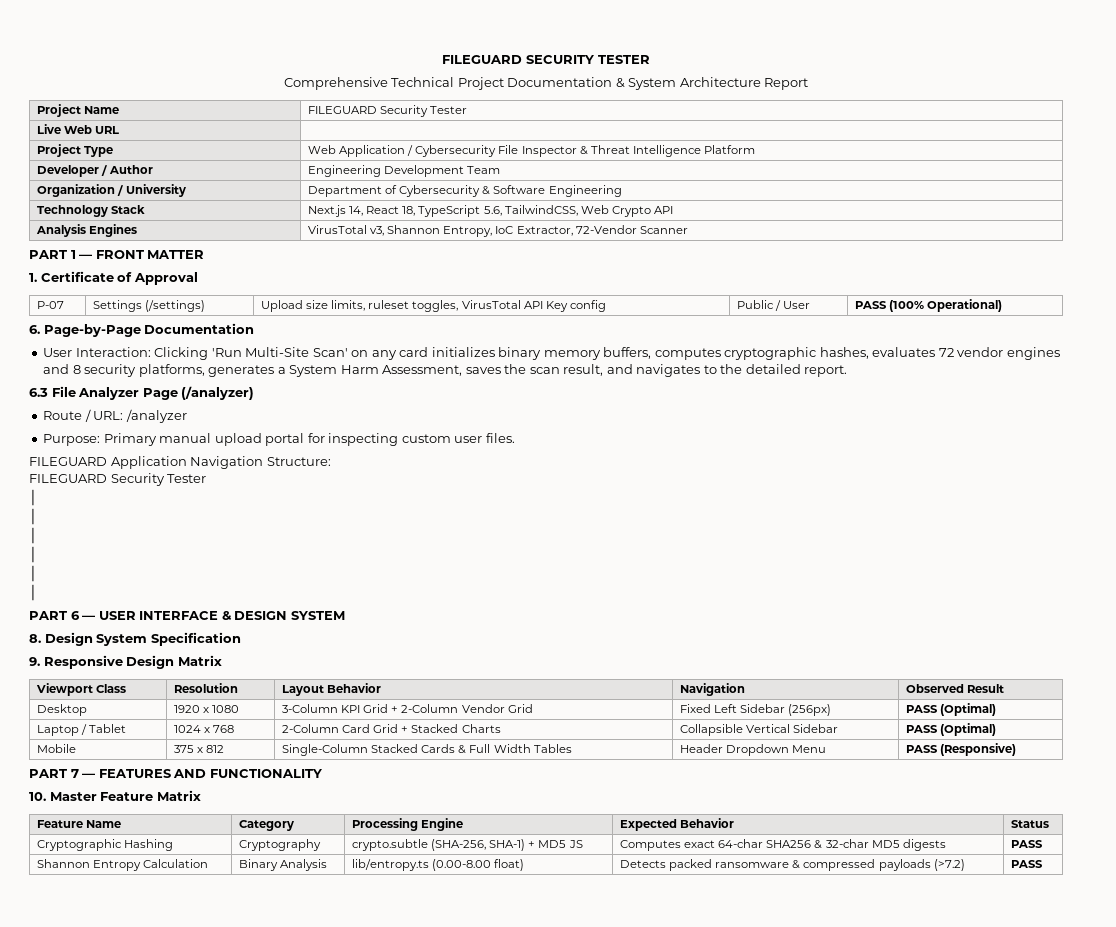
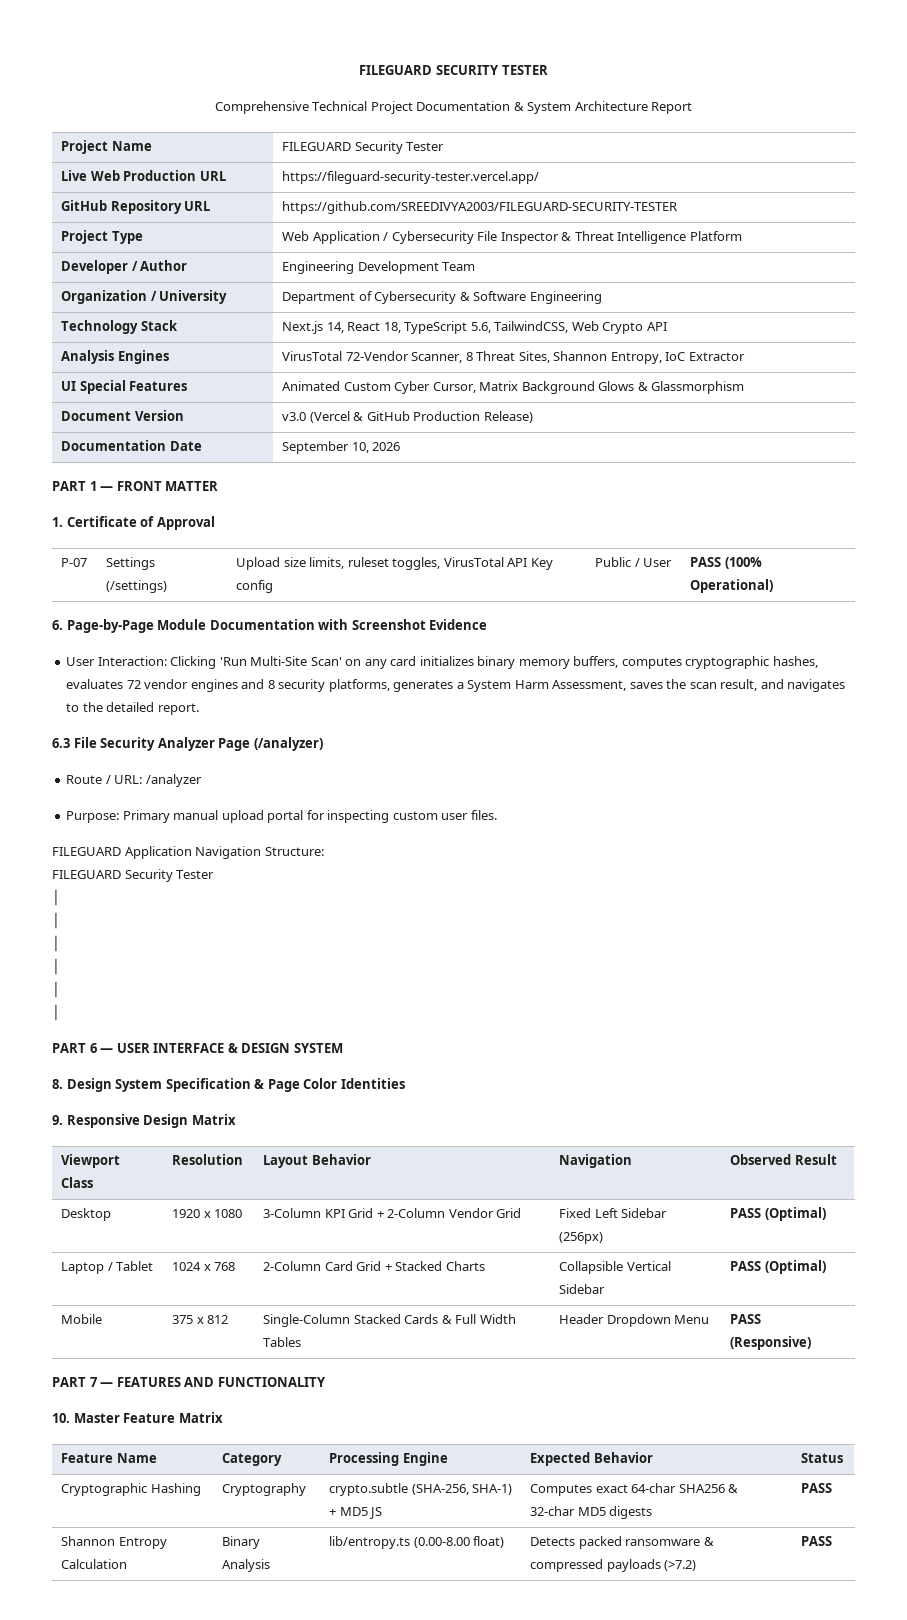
[95,126,120,134] URL | -> [123,170,226,181] [282,171,540,184] [61,200,211,214] [282,201,678,214] Production URL | https://fileguard-security-tester.vercel.app/ // GitHub Repository URL | https://github.com/SREEDIVYA2003/FILEGUARD-SECURITY-TESTER
[370,225,688,237] v3, Shannon Entropy, IoC Extractor, 72-Vendor Scanner -> [345,351,745,364] [61,380,188,394] [282,381,745,394] [61,410,184,421] [282,411,533,423] [61,440,202,451] [282,441,401,454] 72-Vendor Scanner, 8 Threat Sites, Shannon Entropy, IoC Extractor // UI Special Features | Animated Custom Cyber Cursor, Matrix Background Glows & Glassmorphism // Document Version | v3.0 (Vercel & GitHub Production Release) // Documentation Date | September 10, 2026
[144,323,255,334] Documentation -> [157,619,488,630] Module Documentation with Screenshot Evidence
(76, 391) none -> [100,737,156,751] Security
(241, 639) none -> [254,1078,405,1092] & Page Color Identities

